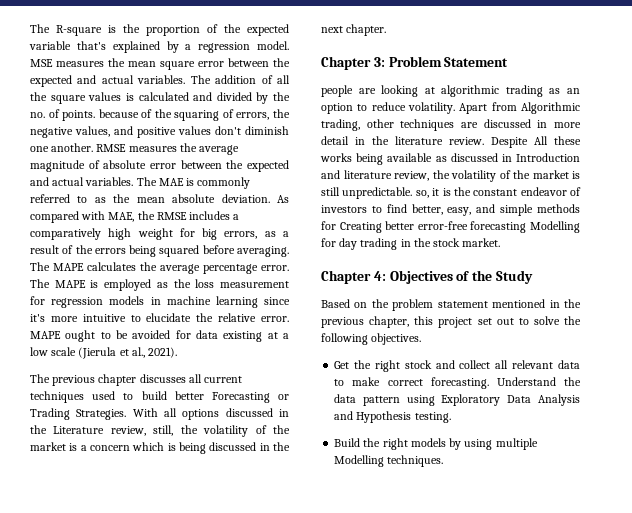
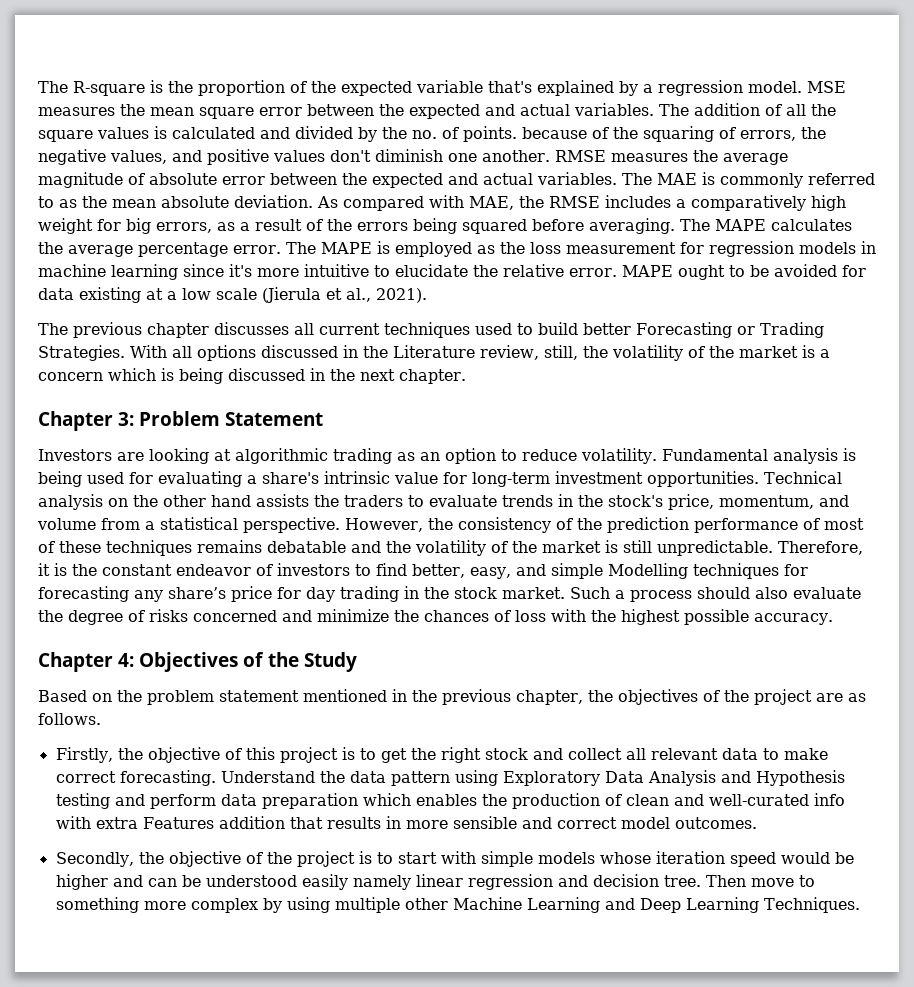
[321,85,353,97] people -> [38,449,112,461] Investors
[459,102,580,114] [321,119,581,131] [321,136,581,148] [320,153,580,165] [321,170,429,181] Apart from Algorithmic trading, other techniques are discussed in more detail in the literature review. Despite All these works being available as discussed in Introduction and literature review, -> [661,448,856,464] [38,471,842,487] [38,494,849,510] [37,517,864,533] [38,540,381,556] Fundamental analysis is being used for evaluating a share's intrinsic value for long-term investment opportunities. Technical analysis on the other hand assists the traders to evaluate trends in the stock's price, momentum, and volume from a statistical perspective. However, the consistency of the prediction performance of most of these techniques remains debatable and
[415,190,429,198] so, -> [778,541,863,555] Therefore,
[537,204,580,213] [321,221,580,233] methods for Creating better error-free forecasting Modelling -> [607,563,808,579] [38,586,272,602] Modelling techniques for forecasting any share’s price
(501, 242) none -> [570,587,861,602] [38,609,833,625] Such a process should also evaluate the degree of risks concerned and minimize the chances of loss with the highest possible accuracy.
[414,316,581,328] [321,333,422,345] [334,361,350,369] this project set out to solve the following objectives. // Get -> [587,689,866,705] [38,713,101,725] [55,747,407,763] the objectives of the project are as follows. // Firstly, the objective of this project is to get
[414,412,451,423] [334,438,538,450] [334,455,444,467] testing. // Build the right models by using multiple Modelling techniques. -> [55,793,845,809] [55,816,757,829] [55,851,854,867] [55,874,815,890] [55,897,860,913] testing and perform data preparation which enables the production of clean and well-curated info with extra Features addition that results in more sensible and correct model outcomes. // Secondly, the objective of the project is to start with simple models whose iteration speed would be higher and can be understood easily namely linear regression and decision tree. Then move to something more complex by using multiple other Machine Learning and Deep Learning Techniques.

